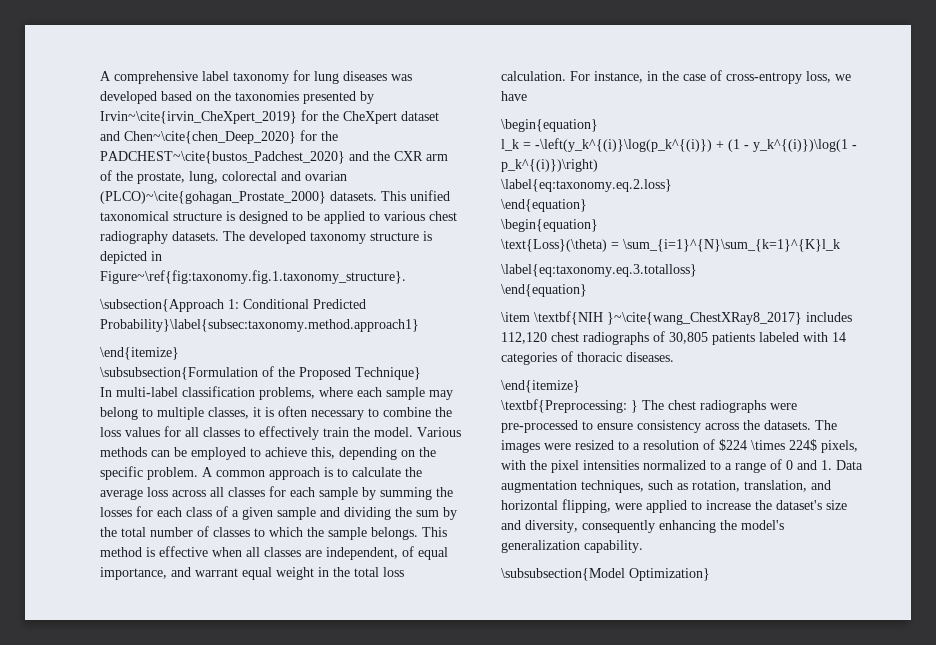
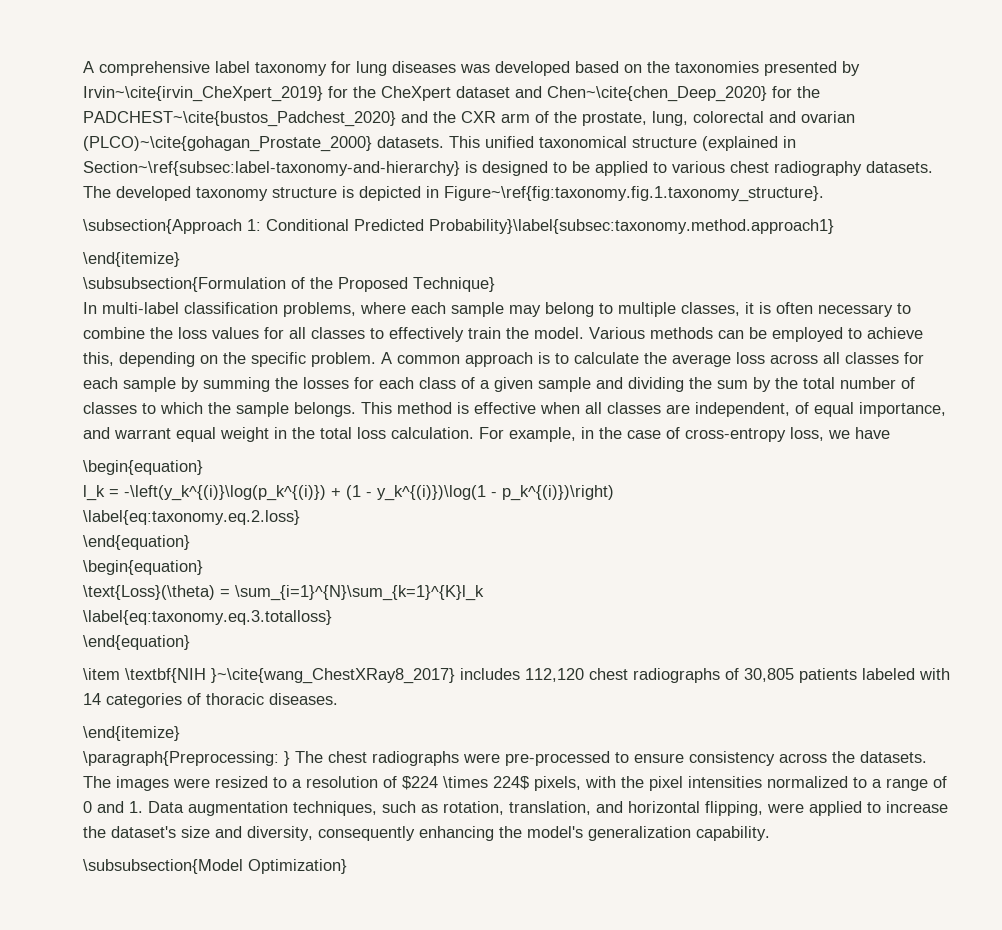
(222, 216) none -> [702,136,796,151] [83,161,460,176] (explained in Section~\ref{subsec:label-taxonomy-and-hierarchy}
[594,71,643,83] instance, -> [509,427,576,442] example,
[501,399,627,413] \textbf{Preprocessing: -> [83,751,279,766] \paragraph{Preprocessing:

